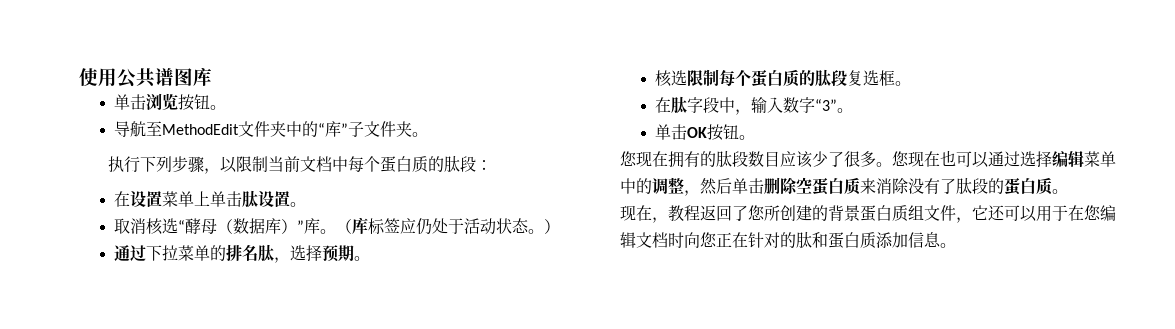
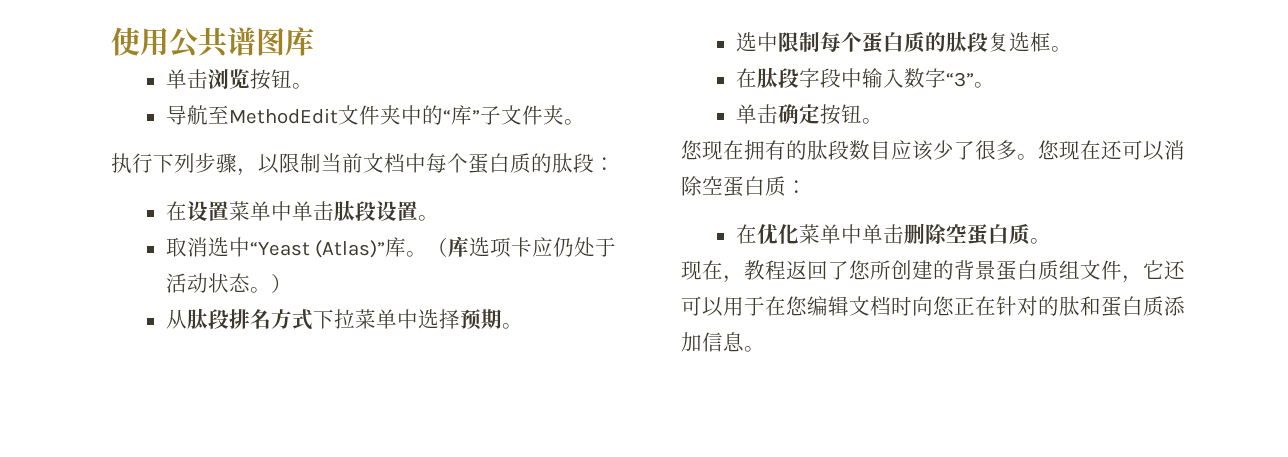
[194,190,259,207] 上单击肽 -> [270,200,376,221] 中单击肽段
[146,218,305,235] 核选“酵母（数据库）” -> [207,237,386,258] 选中“Yeast (Atlas)”
[368,218,401,235] 标签 -> [469,237,533,258] 选项卡
[114,244,291,263] 通过下拉菜单的排名肽， -> [165,308,418,330] 从肽段排名方式下拉菜单中
[655,70,688,87] 核选 -> [735,32,778,52] 选中
[687,97,752,115] 字段中， -> [777,68,862,88] 段字段中
[687,127,708,138] OK -> [777,104,820,124] 确定
[940,150,1116,168] [620,177,1004,196] 也可以通过选择编辑菜单中的调整，然后单击删除空蛋白质来消除没有了肽段的 -> [1101,140,1185,161] [681,176,807,197] [735,223,967,245] 还可以消除空蛋白质： // 在优化菜单中单击删除空

